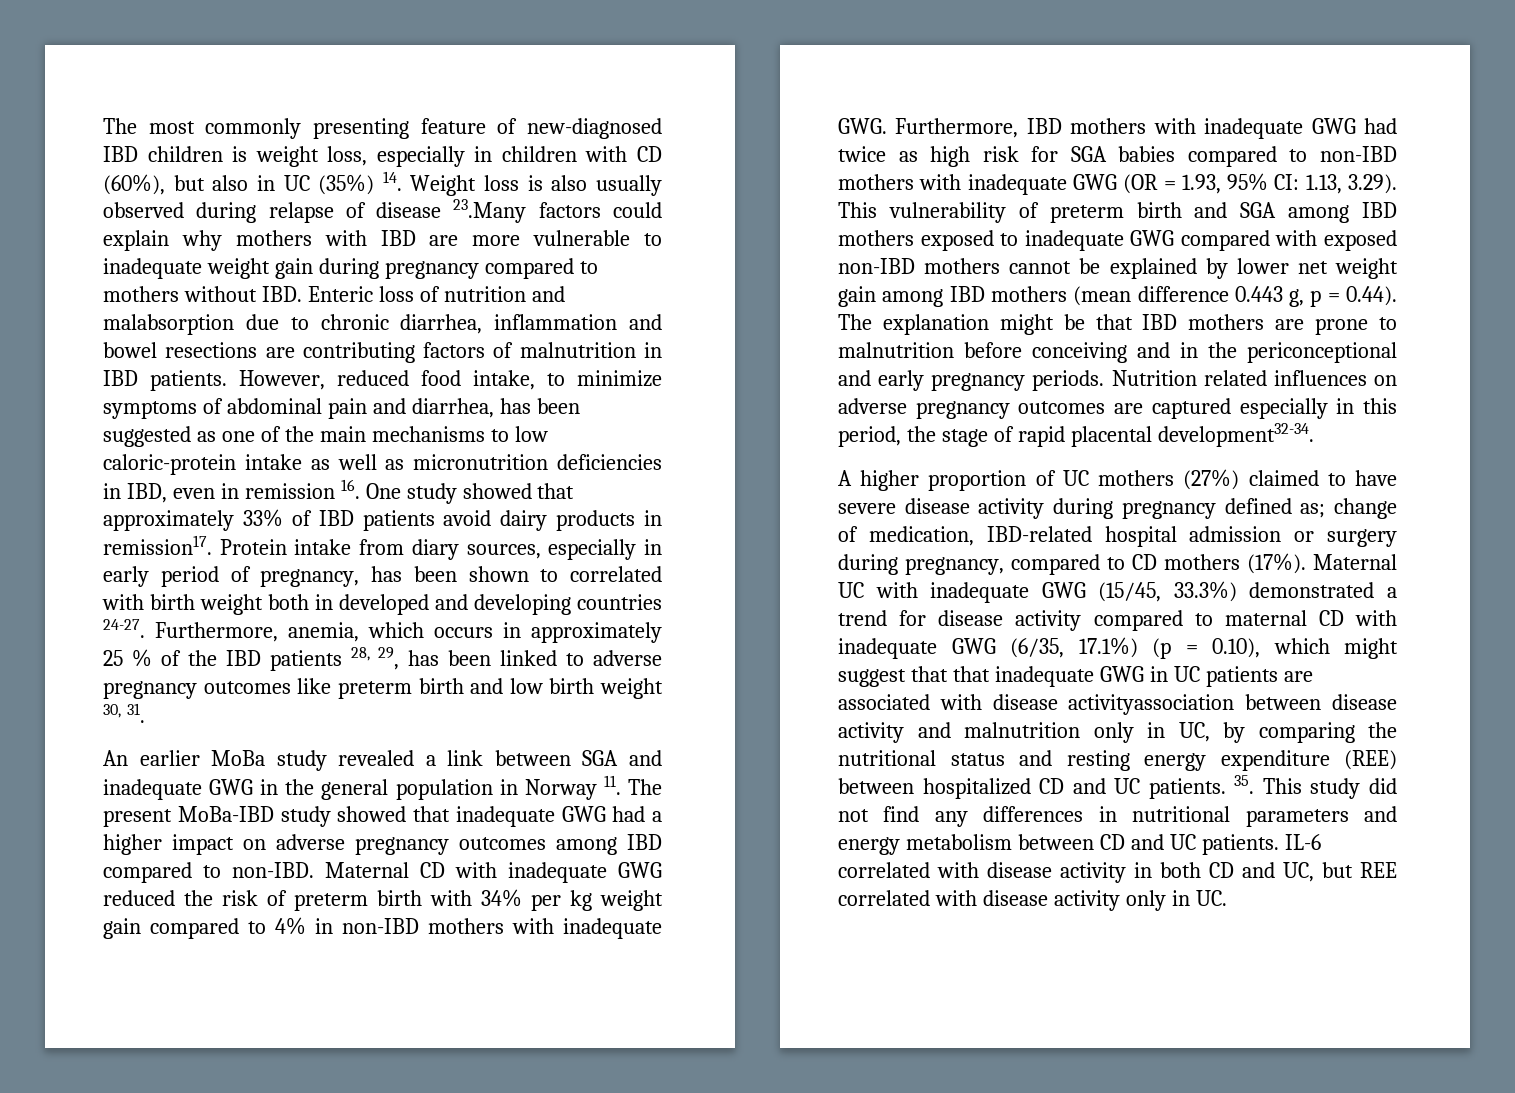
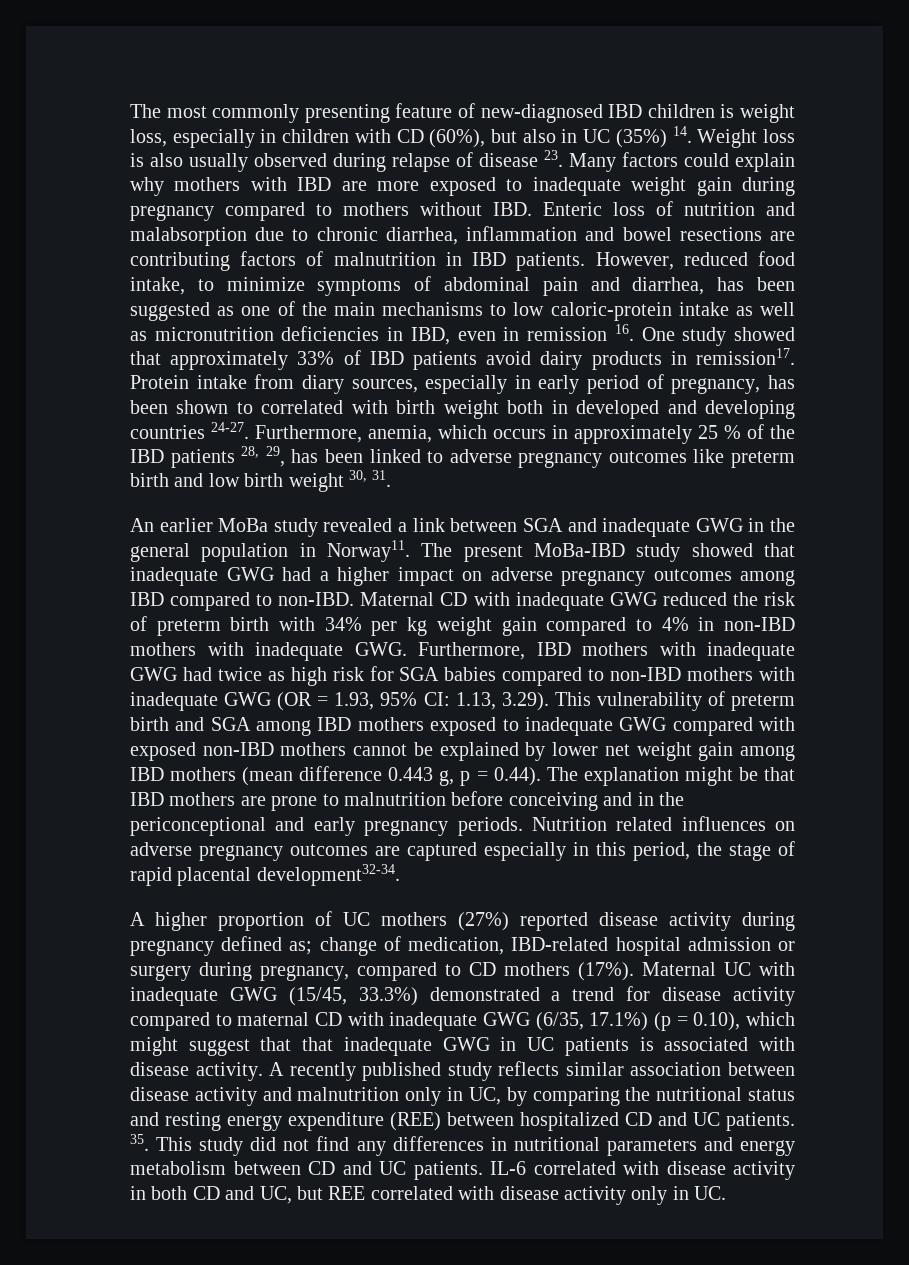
[453,199,527,223] 23.Many -> [544,150,616,172] 23. Many
[533,230,631,246] vulnerable -> [429,177,496,196] exposed
[524,775,621,800] Norway 11. -> [327,540,410,562] Norway11.
[1248,470,1397,486] [838,503,896,514] claimed to have severe -> [520,912,588,931] reported
[1283,671,1313,682] are -> [639,1037,654,1051] is
[1068,694,1235,715] activityassociation -> [195,1061,722,1081] activity. A recently published study reflects similar association

